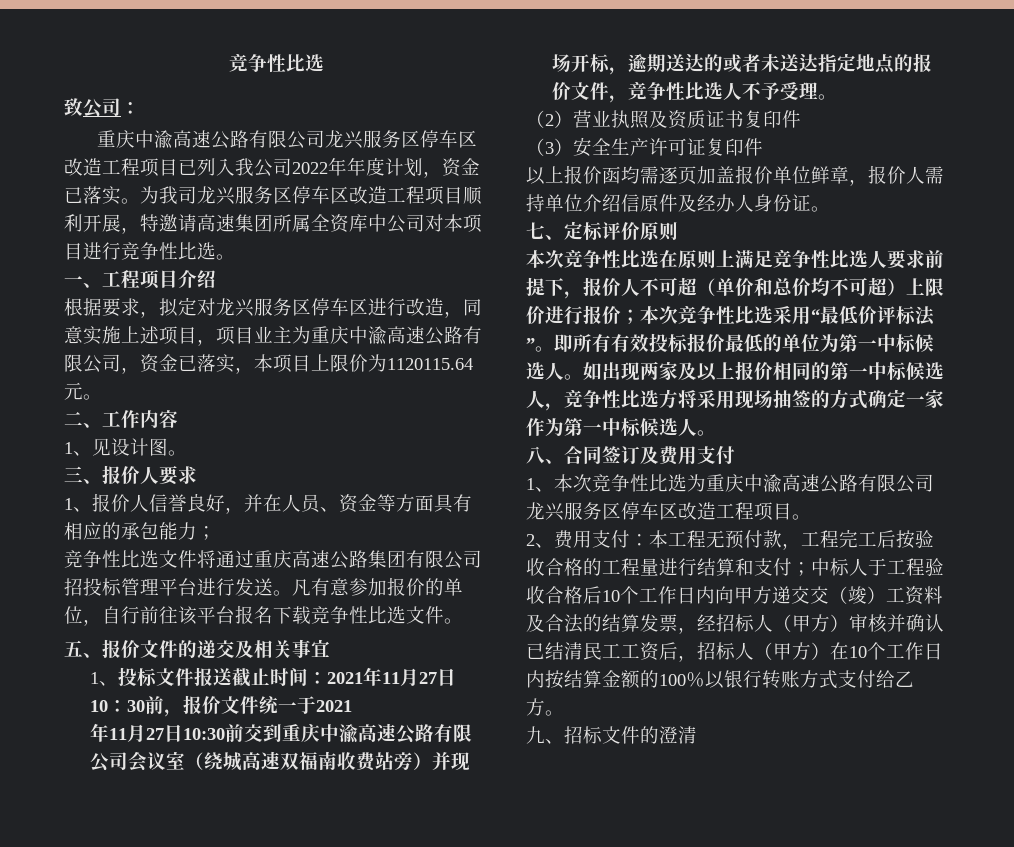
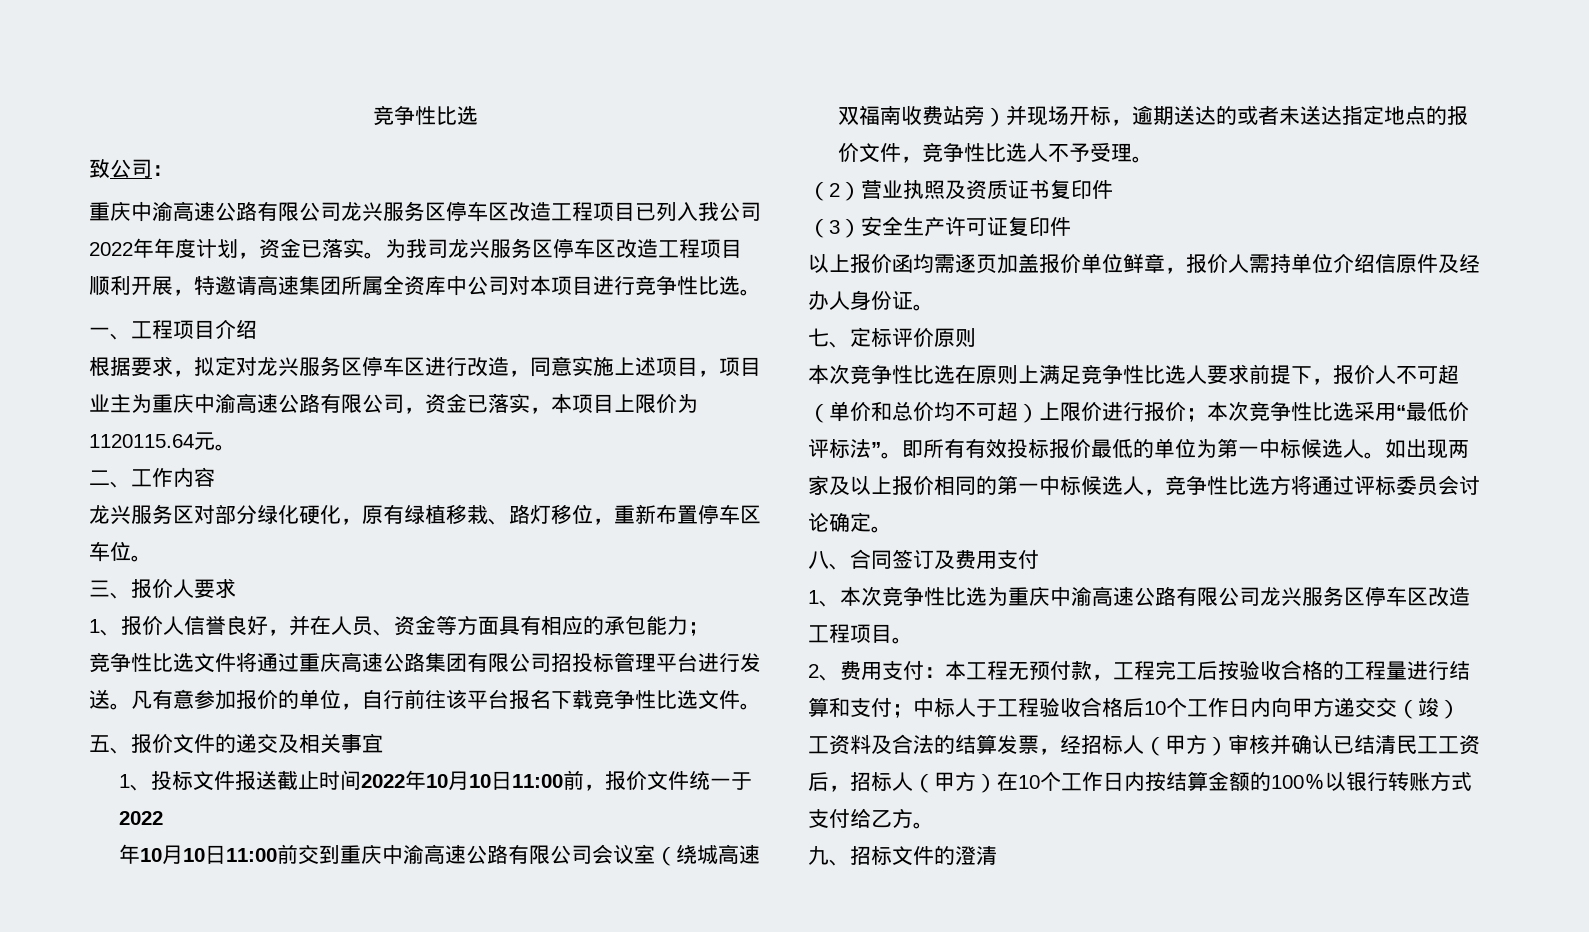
[64,438,168,456] 1、见设计图 -> [89,504,761,525] [89,541,131,562] 龙兴服务区对部分绿化硬化，原有绿植移栽、路灯移位，重新布置停车区车位
[307,667,456,687] [89,700,145,712] ：2021年11月27日10：30 -> [361,770,564,790] 2022年10月10日11:00
[315,700,352,712] [89,723,225,743] 2021 // 年11月27日10:30 -> [119,811,164,825] [119,844,278,864] 2022 // 年10月10日11:00
[697,389,944,409] [526,418,697,437] 采用现场抽签的方式确定一家作为第一中标候选人 -> [1312,475,1480,496] [808,512,871,532] 通过评标委员会讨论确定

